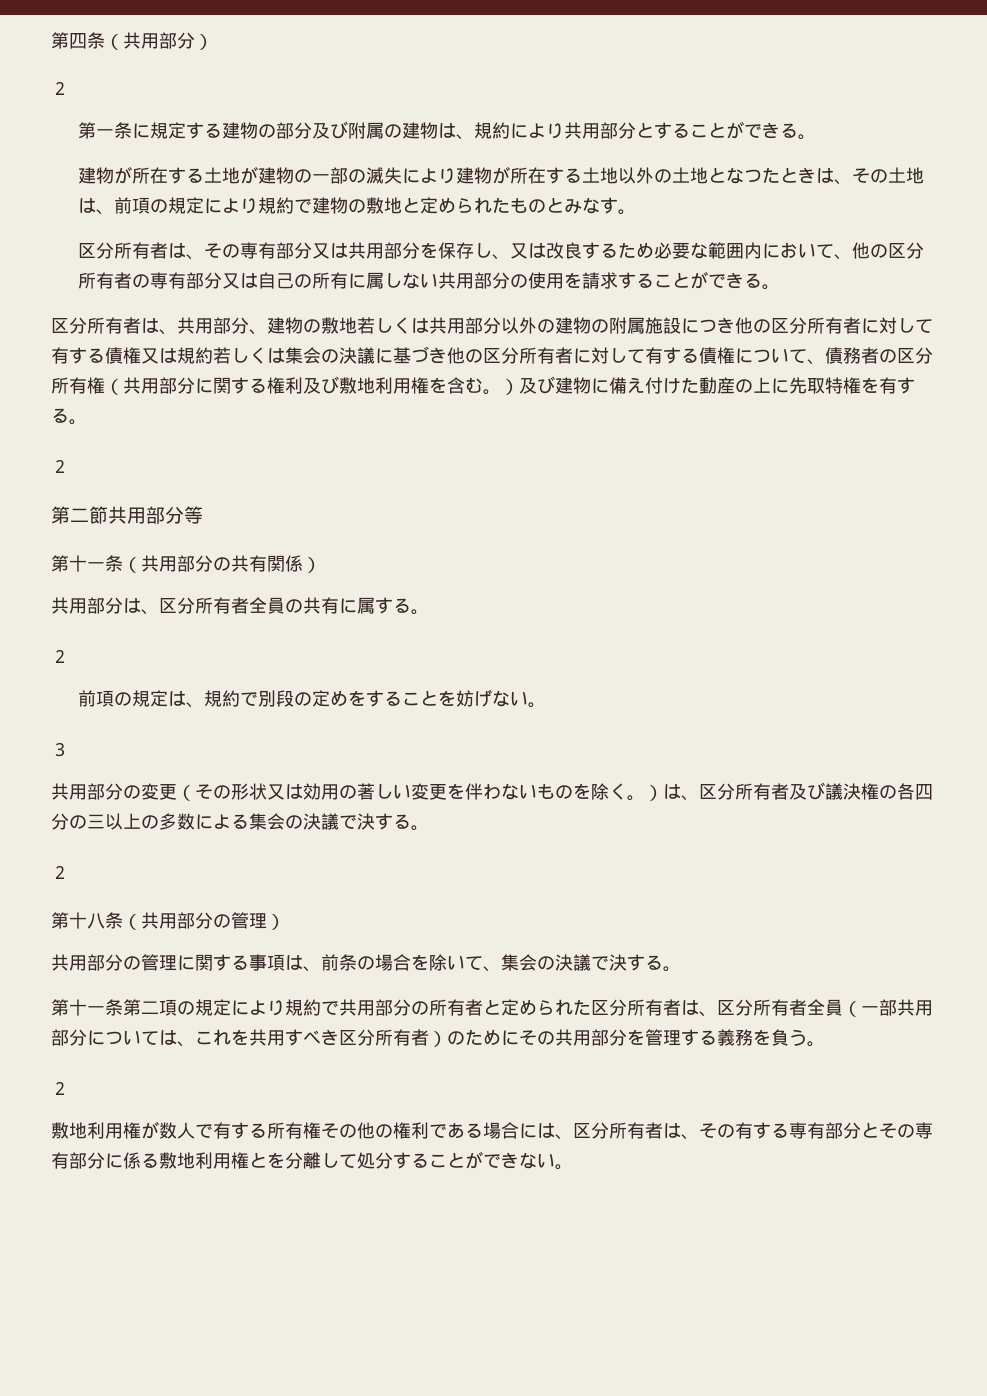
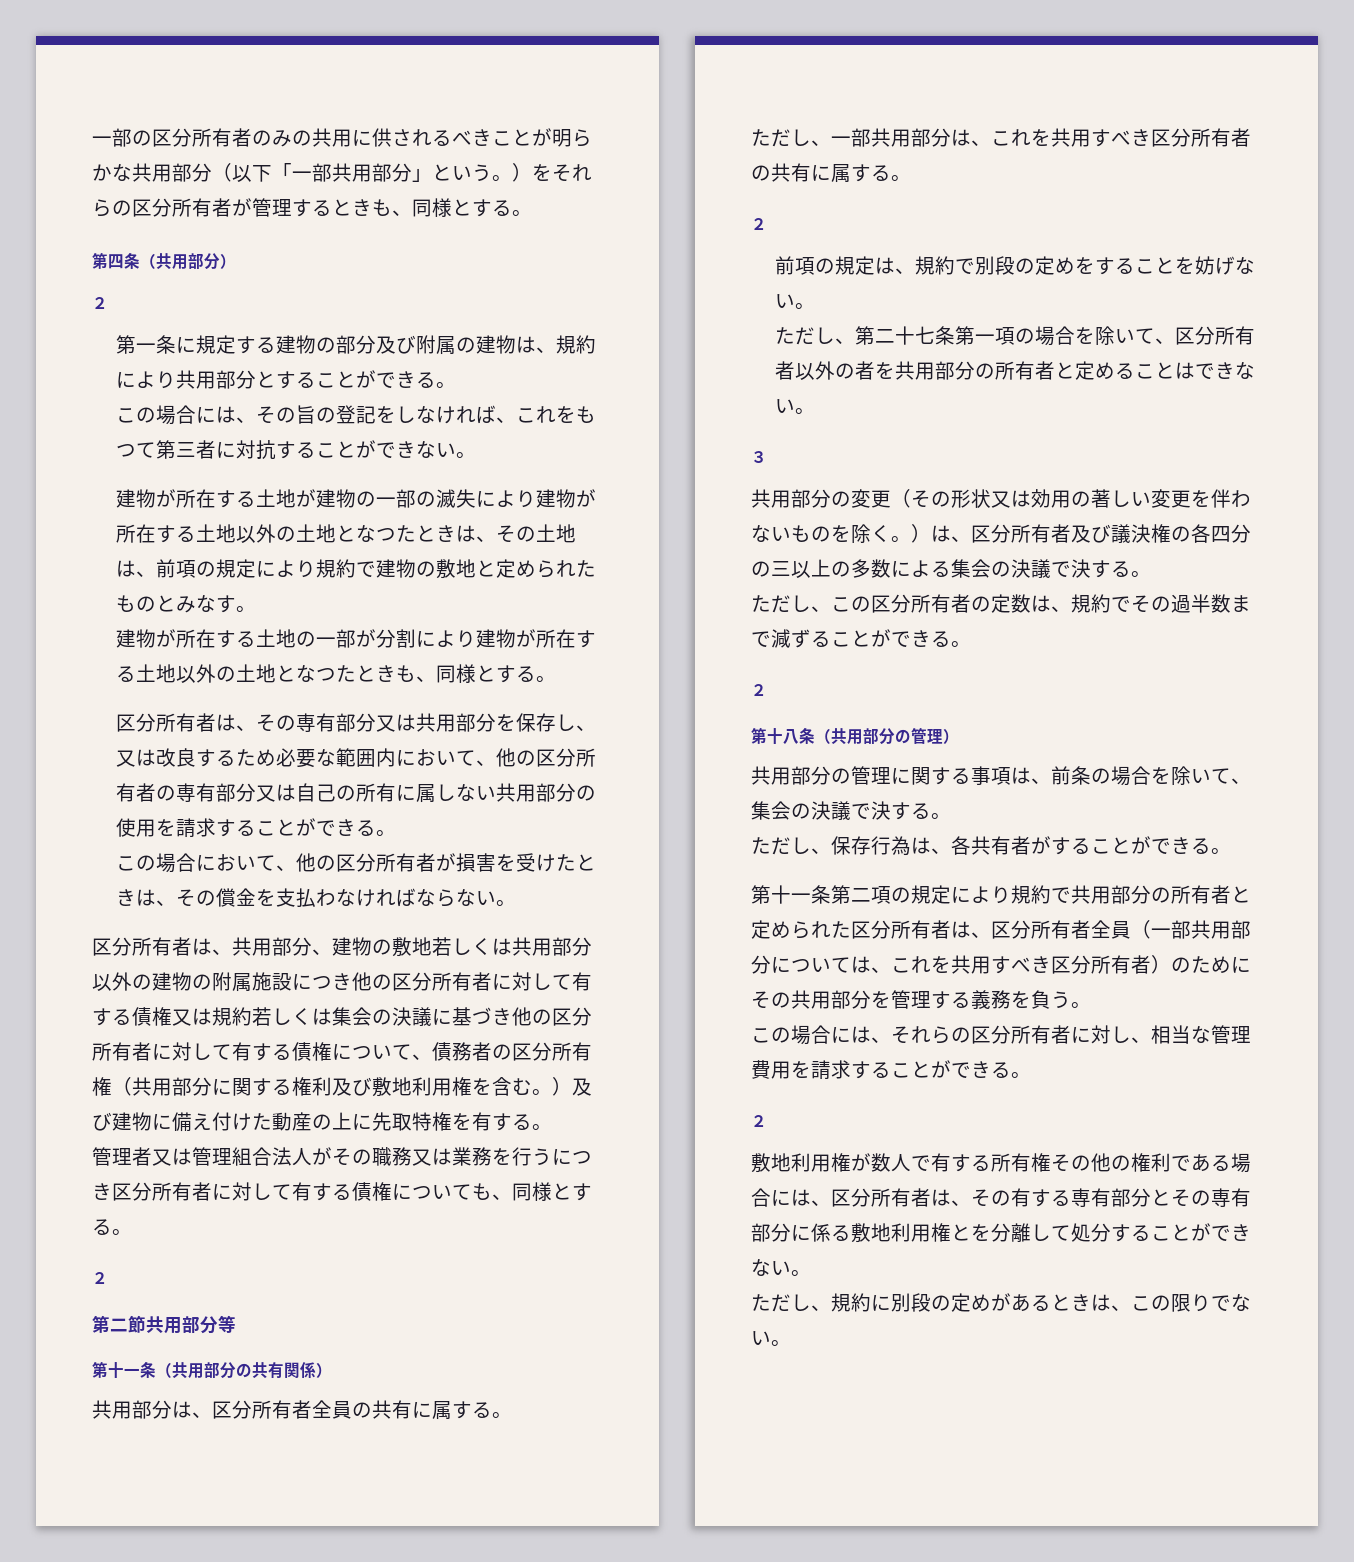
(51, 40) none -> [92,128,592,147] [92,163,592,182] [92,198,532,217] 一部の区分所有者のみの共用に供されるべきことが明らかな共用部分（以下「一部共用部分」という。）をそれらの区分所有者が管理するときも、同様とする。 //
(816, 137) none -> [115,405,596,425] [115,440,476,460] // この場合には、その旨の登記をしなければ、これをもつて第三者に対抗することができない。
(636, 212) none -> [115,629,596,648] [115,664,556,683] // 建物が所在する土地の一部が分割により建物が所在する土地以外の土地となつたときも、同様とする。
(780, 287) none -> [115,853,596,873] [115,888,516,907] // この場合において、他の区分所有者が損害を受けたときは、その償金を支払わなければならない。
(87, 422) none -> [92,1147,592,1166] [92,1182,592,1201] [92,1219,132,1235] // 管理者又は管理組合法人がその職務又は業務を行うにつき区分所有者に対して有する債権についても、同様とする。
(429, 612) none -> [751,128,1251,147] [751,163,911,183] // ただし、一部共用部分は、これを共用すべき区分所有者の共有に属する。
(546, 705) none -> [774,326,1255,346] [774,361,1255,380] [774,399,815,414] // ただし、第二十七条第一項の場合を除いて、区分所有者以外の者を共用部分の所有者と定めることはできない。
(429, 828) none -> [751,594,1251,613] [751,629,971,648] // ただし、この区分所有者の定数は、規約でその過半数まで減ずることができる。
(681, 969) none -> [751,836,1231,856] // ただし、保存行為は、各共有者がすることができる。
(825, 1044) none -> [751,1025,1251,1045] [751,1060,1031,1080] // この場合には、それらの区分所有者に対し、相当な管理費用を請求することができる。
(573, 1167) none -> [751,1293,1251,1312] [751,1331,791,1346] // ただし、規約に別段の定めがあるときは、この限りでない。

